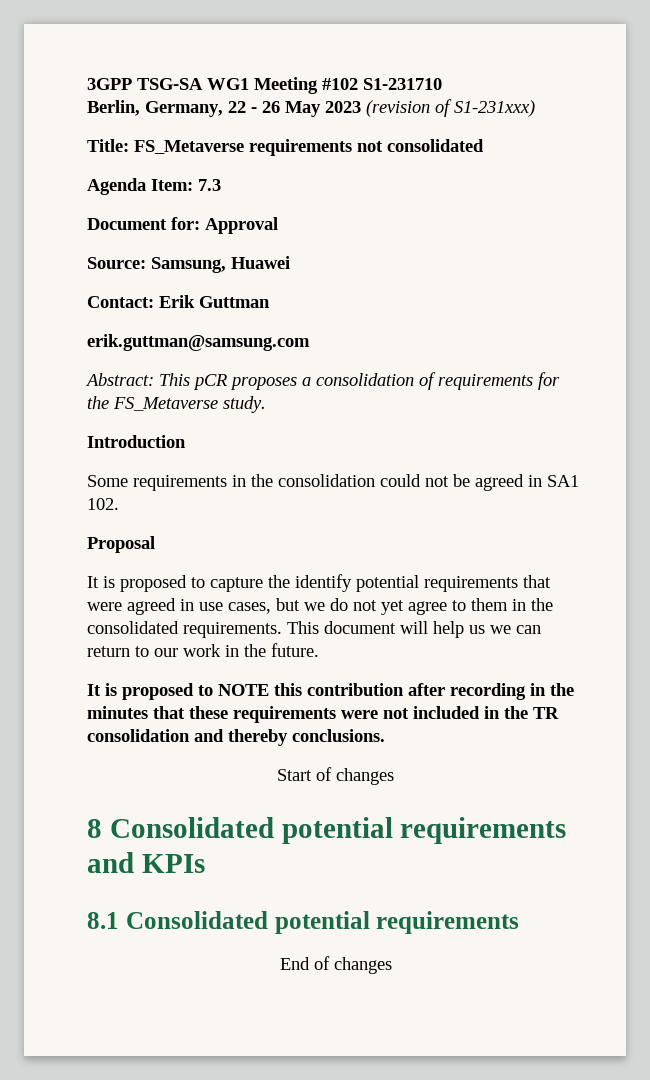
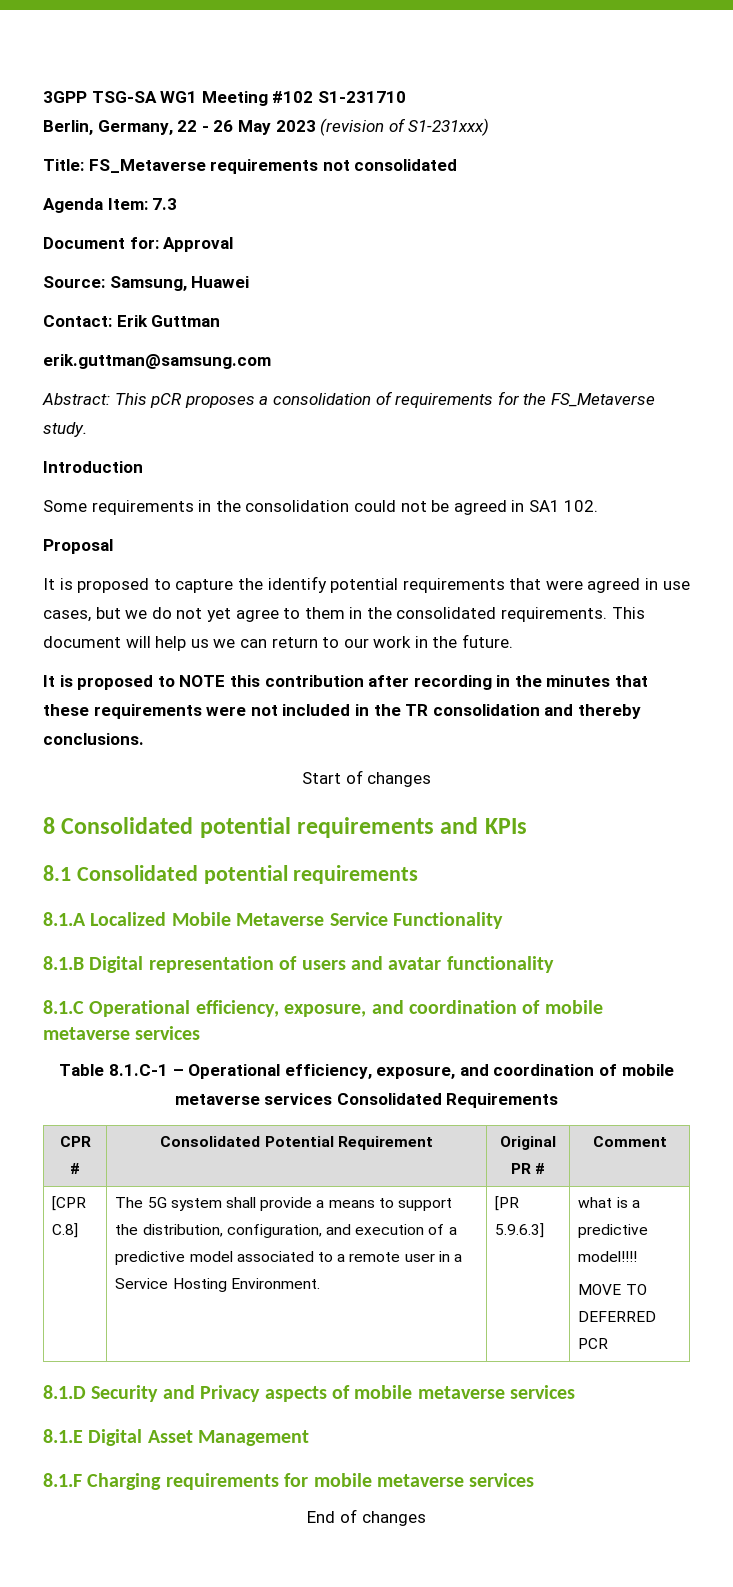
(520, 922) none -> [43,912,503,929] [43,956,554,973] [43,1000,603,1017] [43,1026,201,1040] [59,1064,674,1079] [174,1093,559,1108] [59,1136,91,1147] [70,1163,80,1174] [160,1136,433,1150] [500,1136,556,1150] [510,1163,546,1174] [592,1136,667,1147] [52,1196,87,1211] [52,1223,79,1238] [115,1197,452,1211] [115,1224,457,1238] [115,1251,462,1265] [115,1278,320,1292] [495,1196,520,1211] [495,1223,545,1238] [578,1197,640,1208] [578,1224,649,1238] [578,1251,638,1262] [578,1284,647,1295] [578,1311,657,1322] [578,1338,609,1349] [43,1385,576,1402] [43,1429,310,1446] [43,1473,535,1490] // 8.1.A Localized Mobile Metaverse Service Functionality // 8.1.B Digital representation of users and avatar functionality // 8.1.C Operational efficiency, exposure, and coordination of mobile metaverse services // Table 8.1.C-1 – Operational efficiency, exposure, and coordination of mobile metaverse services Consolidated Requirements // CPR # | Consolidated Potential Requirement | Original PR # | Comment // [CPR C.8] | The 5G system shall provide a means to support the distribution, configuration, and execution of a predictive model associated to a remote user in a Service Hosting Environment. | [PR 5.9.6.3] | what is a predictive model!!!! // MOVE TO DEFERRED PCR // 8.1.D Security and Privacy aspects of mobile metaverse services // 8.1.E Digital Asset Management // 8.1.F Charging requirements for mobile metaverse services

